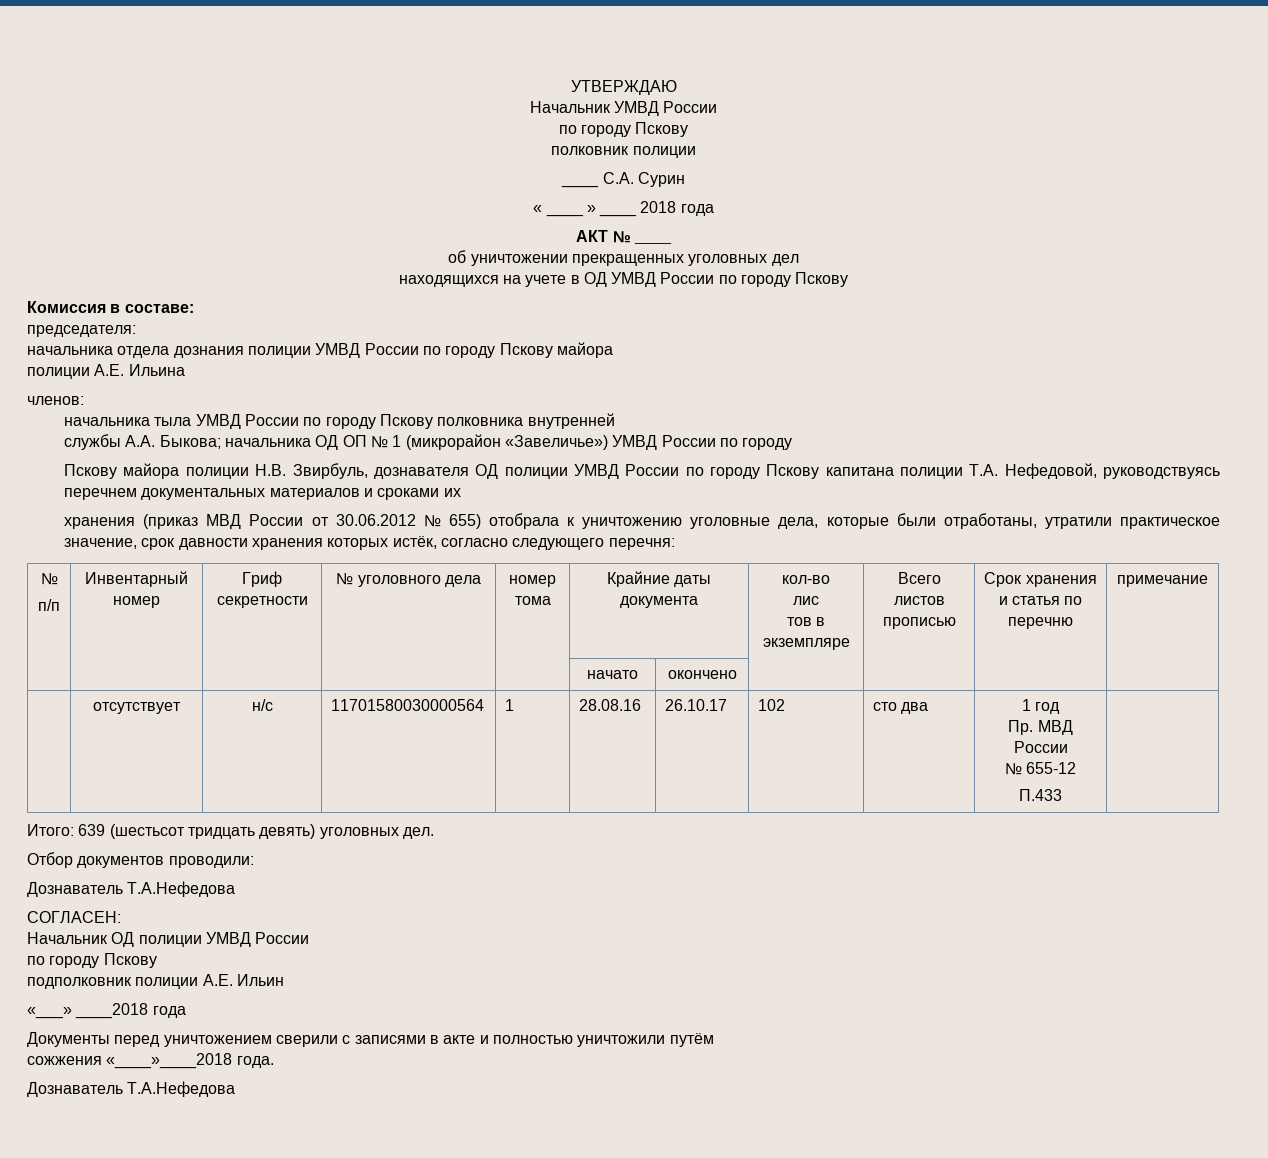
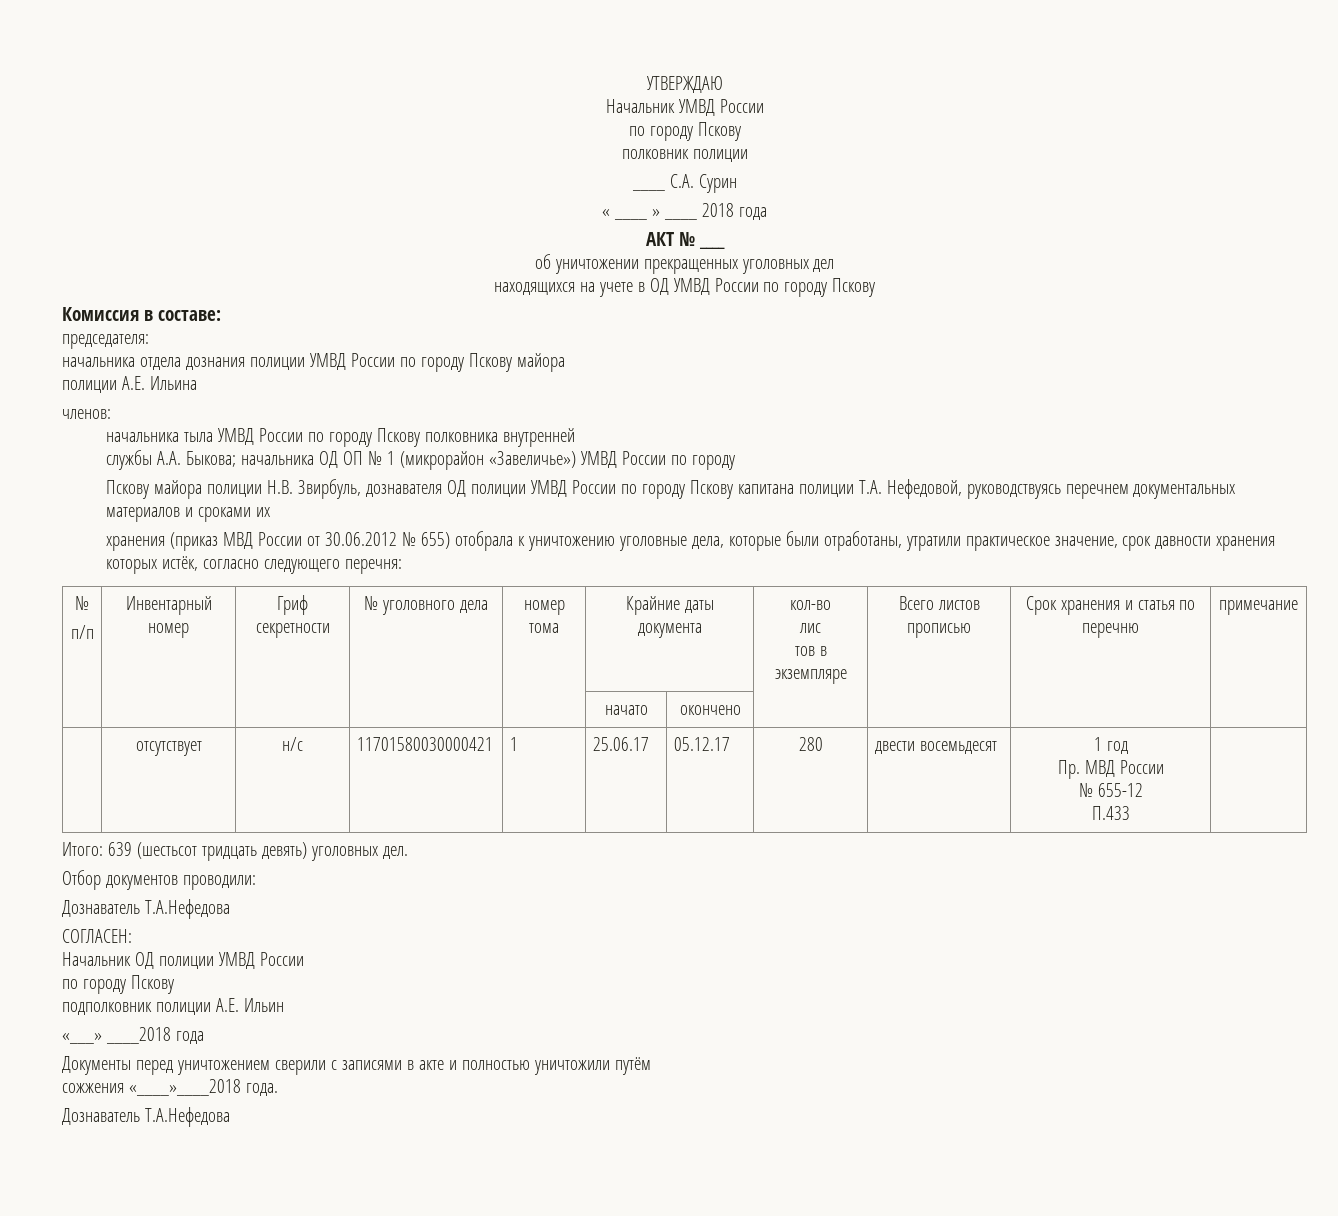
[331,699,485,711] [505,699,515,711] [579,699,642,711] [665,699,728,711] [758,699,786,711] [873,702,929,714] 11701580030000564 | 1 | 28.08.16 | 26.10.17 | 102 | сто два -> [356,737,493,751] [509,737,518,751] [592,737,649,751] [673,737,730,751] [798,737,823,751] [874,741,997,754] 11701580030000421 | 1 | 25.06.17 | 05.12.17 | 280 | двести восемьдесят

